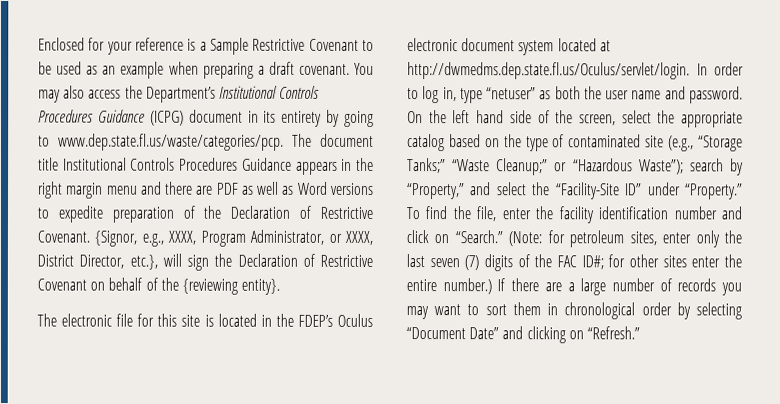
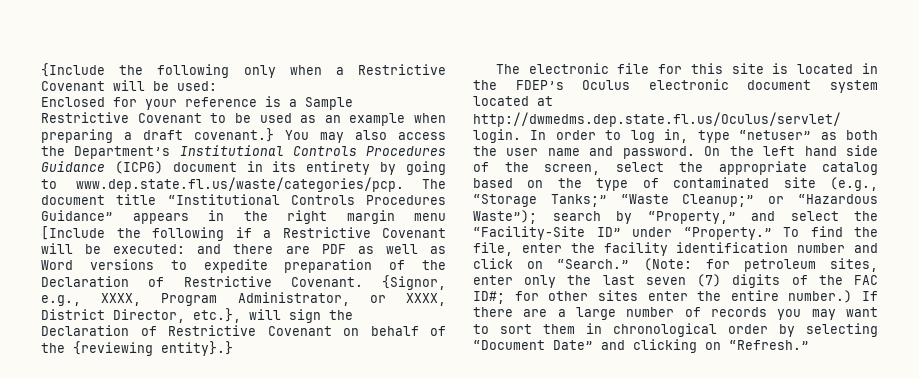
(38, 44) none -> [41,63,446,78] [41,80,217,91] {Include the following only when a Restrictive Covenant will be used: //
[298,63,350,75] covenant. -> [194,128,274,142] covenant.}
[62,157,292,171] Institutional Controls Procedures Guidance -> [167,194,446,205] [41,210,113,221] “Institutional Controls Procedures Guidance”
(138, 190) none -> [41,226,446,241] [41,243,186,254] [Include the following if a Restrictive Covenant will be executed:
[241,278,281,295] entity}. -> [161,341,233,356] entity}.}

